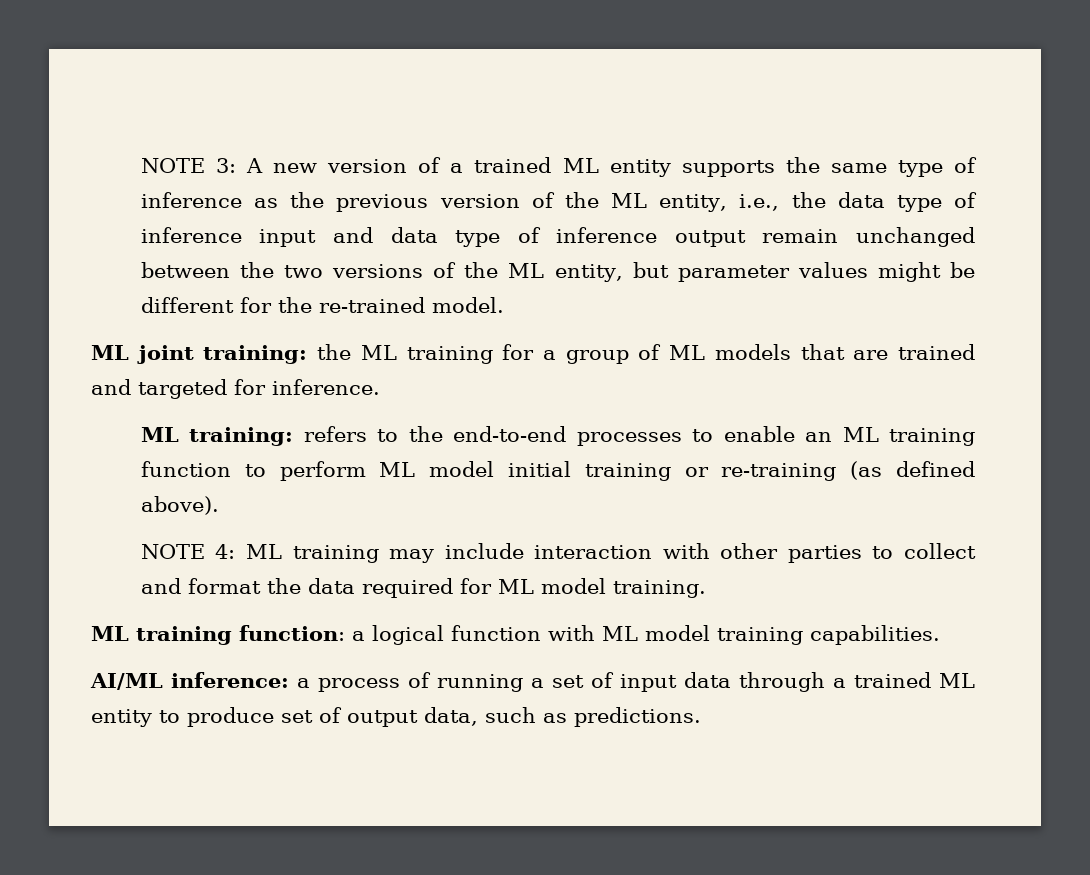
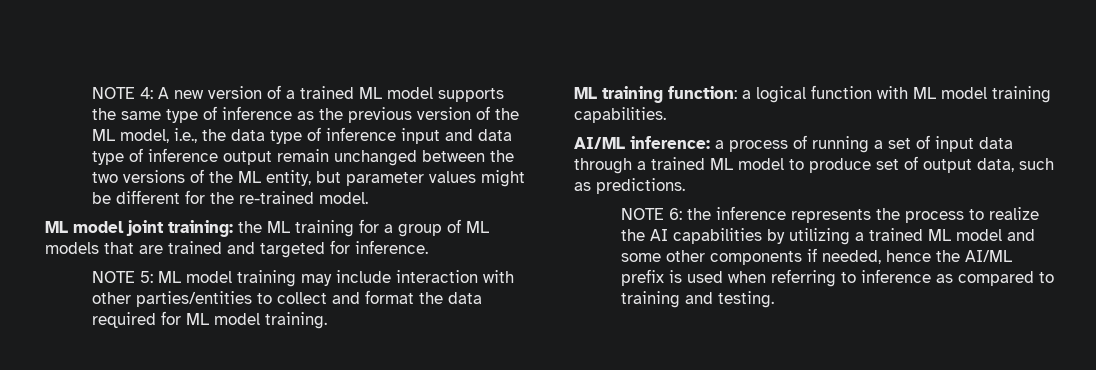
[140,158,236,173] NOTE 3: -> [92,87,154,99] NOTE 4:
[609,159,671,177] entity -> [387,87,434,99] model
[659,194,728,212] entity, -> [120,129,170,143] model,
(129, 352) none -> [73,221,124,233] model
[140,426,975,446] [140,461,975,481] [140,496,219,515] [140,544,282,559] ML training: refers to the end-to-end processes to enable an ML training function to perform ML model initial training or re-training (as defined above). // NOTE 4: ML -> [92,271,233,283] NOTE 5: ML model
[787,545,862,563] parties -> [136,291,253,307] parties/entities
[91,709,152,727] entity -> [738,158,784,170] model
(701, 717) none -> [621,206,1040,223] [621,228,1036,245] [621,248,1013,265] [621,269,1055,287] [621,291,775,308] // NOTE 6: the inference represents the process to realize the AI capabilities by utilizing a trained ML model and some other components if needed, hence the AI/ML prefix is used when referring to inference as compared to training and testing.

